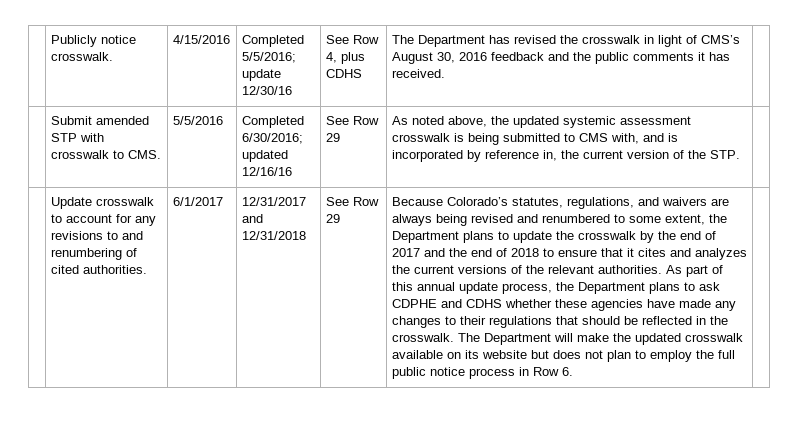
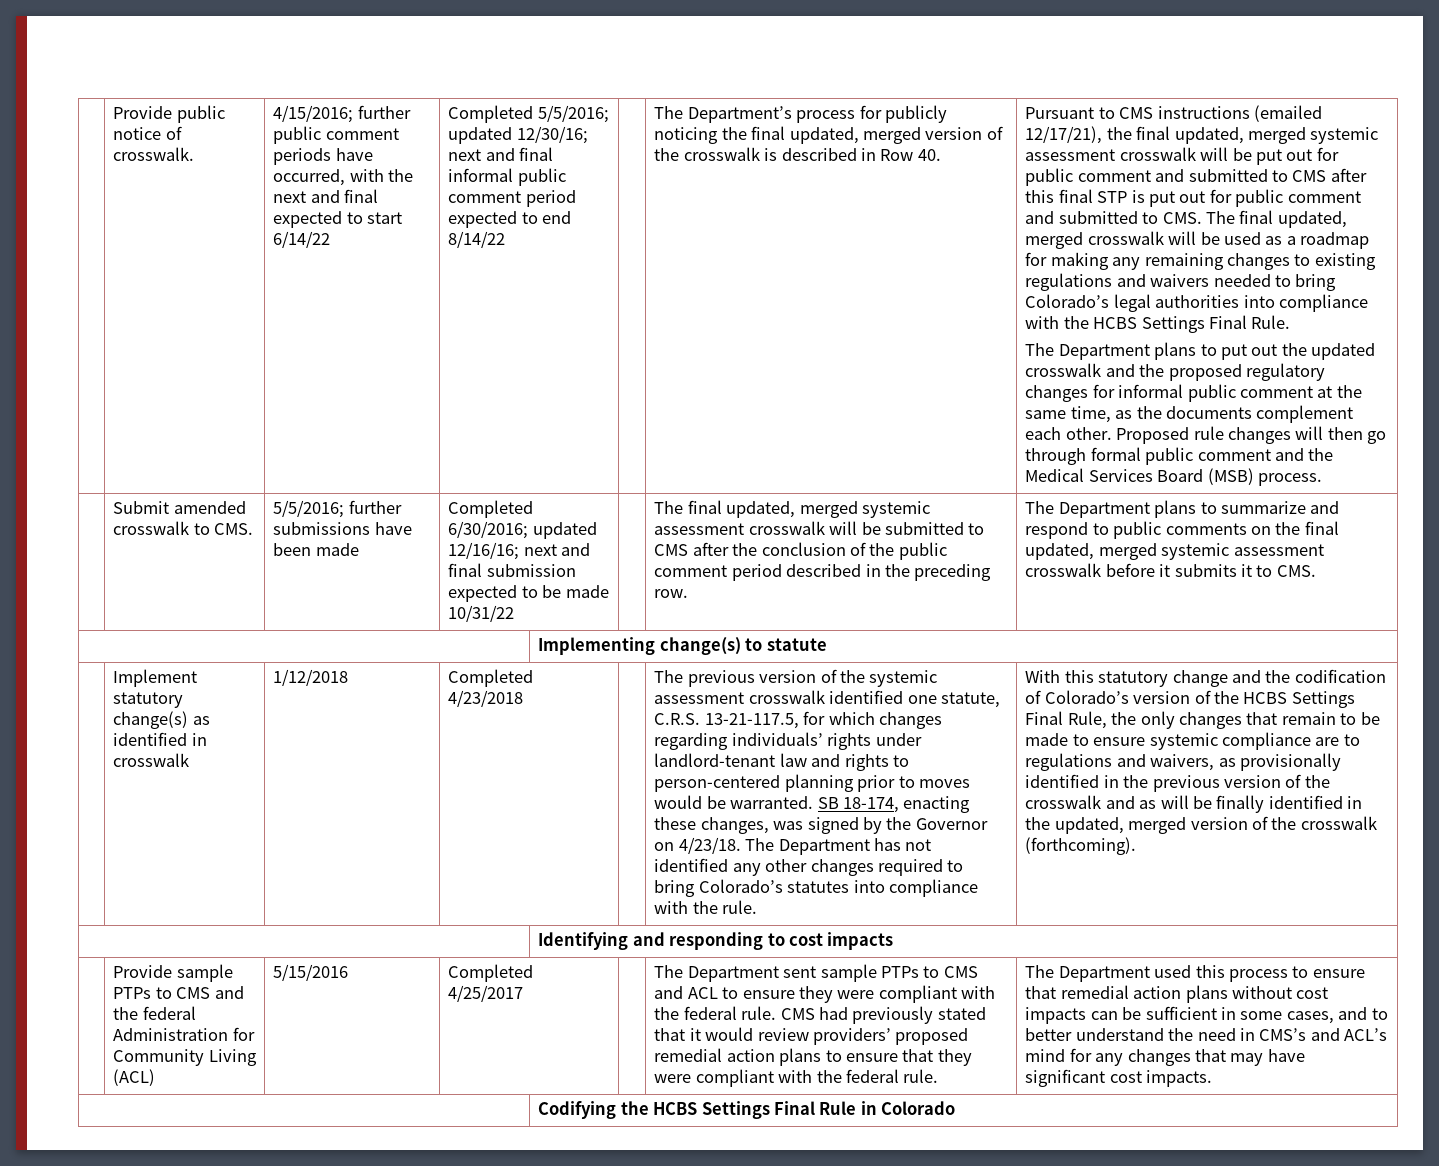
[50,35,136,47] [50,52,113,61] [172,35,230,44] [241,35,304,47] [241,52,296,63] [241,69,281,81] [241,86,292,95] [325,35,379,44] [325,52,365,64] [325,69,362,78] [391,35,740,47] [391,52,730,64] [391,69,445,78] | Publicly notice crosswalk. | 4/15/2016 | Completed 5/5/2016; update 12/30/16 | See Row 4, plus CDHS | The Department has revised the crosswalk in light of CMS’s August 30, 2016 feedback and the public comments it has received. | -> [113,105,225,123] [113,126,182,140] [113,147,195,161] [273,105,411,123] [273,126,399,144] [273,148,373,165] [273,169,414,186] [273,189,379,203] [273,211,403,228] [273,231,331,248] [448,105,609,123] [448,126,588,144] [448,147,554,161] [448,168,566,186] [448,190,576,207] [448,211,572,228] [448,231,506,248] [654,105,947,123] [654,126,1003,144] [654,147,941,161] [1025,105,1322,122] [1025,126,1379,144] [1025,147,1339,165] [1025,168,1367,186] [1025,189,1361,207] [1025,210,1347,228] [1025,231,1370,249] [1025,252,1376,270] [1025,273,1337,291] [1025,294,1368,312] [1025,315,1291,333] [1025,342,1376,360] [1025,363,1325,381] [1025,384,1362,402] [1025,405,1354,423] [1025,426,1387,444] [1025,447,1334,465] [1025,468,1322,486] | Provide public notice of crosswalk. | 4/15/2016; further public comment periods have occurred, with the next and final expected to start 6/14/22 | Completed 5/5/2016; updated 12/30/16; next and final informal public comment period expected to end 8/14/22 | | The Department’s process for publicly noticing the final updated, merged version of the crosswalk is described in Row 40. | Pursuant to CMS instructions (emailed 12/17/21), the final updated, merged systemic assessment crosswalk will be put out for public comment and submitted to CMS after this final STP is put out for public comment and submitted to CMS. The final updated, merged crosswalk will be used as a roadmap for making any remaining changes to existing regulations and waivers needed to bring Colorado’s legal authorities into compliance with the HCBS Settings Final Rule. // The Department plans to put out the updated crosswalk and the proposed regulatory changes for informal public comment at the same time, as the documents complement each other. Proposed rule changes will then go through formal public comment and the Medical Services Board (MSB) process.
[50,133,104,142] STP with -> (246, 507) none
[172,116,223,125] [241,116,304,128] [241,133,303,144] [241,150,288,162] [241,167,292,176] [325,116,379,125] [325,133,340,142] [391,116,691,128] [391,133,678,145] [391,150,740,162] [50,197,154,209] [50,214,156,226] [50,231,143,240] [50,248,137,260] [50,265,147,274] [172,197,223,206] [241,197,306,206] [241,214,263,223] [241,231,306,240] [325,197,379,206] [325,214,340,223] [391,197,729,209] [391,214,727,226] [391,231,716,243] [391,248,747,260] [391,265,723,277] [391,282,720,294] [391,299,736,311] [391,316,728,328] [391,333,743,345] [391,350,735,362] [391,367,573,379] 5/5/2016 | Completed 6/30/2016; updated 12/16/16 | See Row 29 | As noted above, the updated systemic assessment crosswalk is being submitted to CMS with, and is incorporated by reference in, the current version of the STP. | // | Update crosswalk to account for any revisions to and renumbering of cited authorities. | 6/1/2017 | 12/31/2017 and 12/31/2018 | See Row 29 | Because Colorado’s statutes, regulations, and waivers are always being revised and renumbered to some extent, the Department plans to update the crosswalk by the end of 2017 and the end of 2018 to ensure that it cites and analyzes the current versions of the relevant authorities. As part of this annual update process, the Department plans to ask CDPHE and CDHS whether these agencies have made any changes to their regulations that should be reflected in the crosswalk. The Department will make the updated crosswalk available on its website but does not plan to employ the full public notice process in Row 6. | -> [273,500,402,518] [273,522,412,535] [273,543,359,556] [448,500,534,518] [448,521,597,539] [448,542,591,560] [448,563,576,577] [448,585,609,602] [448,605,515,622] [654,500,930,518] [654,521,985,535] [654,542,947,560] [654,564,992,581] [654,589,689,598] [1025,500,1340,518] [1025,521,1339,539] [1025,543,1324,560] [1025,563,1316,577] [538,637,827,655] [113,669,198,687] [113,692,184,708] [113,711,210,729] [113,732,207,746] [113,753,190,767] [273,669,349,686] [448,669,534,687] [448,690,524,707] [654,669,938,687] [654,690,1000,708] [654,711,942,729] [654,732,922,750] [654,753,909,771] [654,774,970,792] [654,795,971,813] [654,817,988,834] [654,837,932,855] [654,858,964,876] [654,879,978,897] [654,900,758,914] [1025,669,1386,687] [1025,690,1355,708] [1025,711,1380,729] [1025,732,1360,750] [1025,753,1341,771] [1025,774,1330,792] [1025,795,1363,813] [1025,816,1377,834] [1025,837,1137,855] [538,932,894,950] [113,964,233,982] [113,986,244,999] [113,1006,196,1020] [113,1027,255,1041] [113,1049,257,1066] [113,1069,156,1086] [273,964,349,981] [448,964,534,982] [448,985,524,1002] [654,964,978,982] [654,985,996,1003] [654,1006,986,1024] [654,1027,969,1045] [654,1048,972,1066] [654,1069,939,1087] [1025,965,1365,982] [1025,985,1329,1003] [1025,1006,1388,1024] [1025,1028,1388,1041] [1025,1048,1305,1066] [1025,1069,1213,1087] [538,1101,956,1119] 5/5/2016; further submissions have been made | Completed 6/30/2016; updated 12/16/16; next and final submission expected to be made 10/31/22 | | The final updated, merged systemic assessment crosswalk will be submitted to CMS after the conclusion of the public comment period described in the preceding row. | The Department plans to summarize and respond to public comments on the final updated, merged systemic assessment crosswalk before it submits it to CMS. // | Implementing change(s) to statute // | Implement statutory change(s) as identified in crosswalk | 1/12/2018 | Completed 4/23/2018 | | The previous version of the systemic assessment crosswalk identified one statute, C.R.S. 13-21-117.5, for which changes regarding individuals’ rights under landlord-tenant law and rights to person-centered planning prior to moves would be warranted. SB 18-174, enacting these changes, was signed by the Governor on 4/23/18. The Department has not identified any other changes required to bring Colorado’s statutes into compliance with the rule. | With this statutory change and the codification of Colorado’s version of the HCBS Settings Final Rule, the only changes that remain to be made to ensure systemic compliance are to regulations and waivers, as provisionally identified in the previous version of the crosswalk and as will be finally identified in the updated, merged version of the crosswalk (forthcoming). // | Identifying and responding to cost impacts // | Provide sample PTPs to CMS and the federal Administration for Community Living (ACL) | 5/15/2016 | Completed 4/25/2017 | | The Department sent sample PTPs to CMS and ACL to ensure they were compliant with the federal rule. CMS had previously stated that it would review providers’ proposed remedial action plans to ensure that they were compliant with the federal rule. | The Department used this process to ensure that remedial action plans without cost impacts can be sufficient in some cases, and to better understand the need in CMS’s and ACL’s mind for any changes that may have significant cost impacts. // | Codifying the HCBS Settings Final Rule in Colorado

